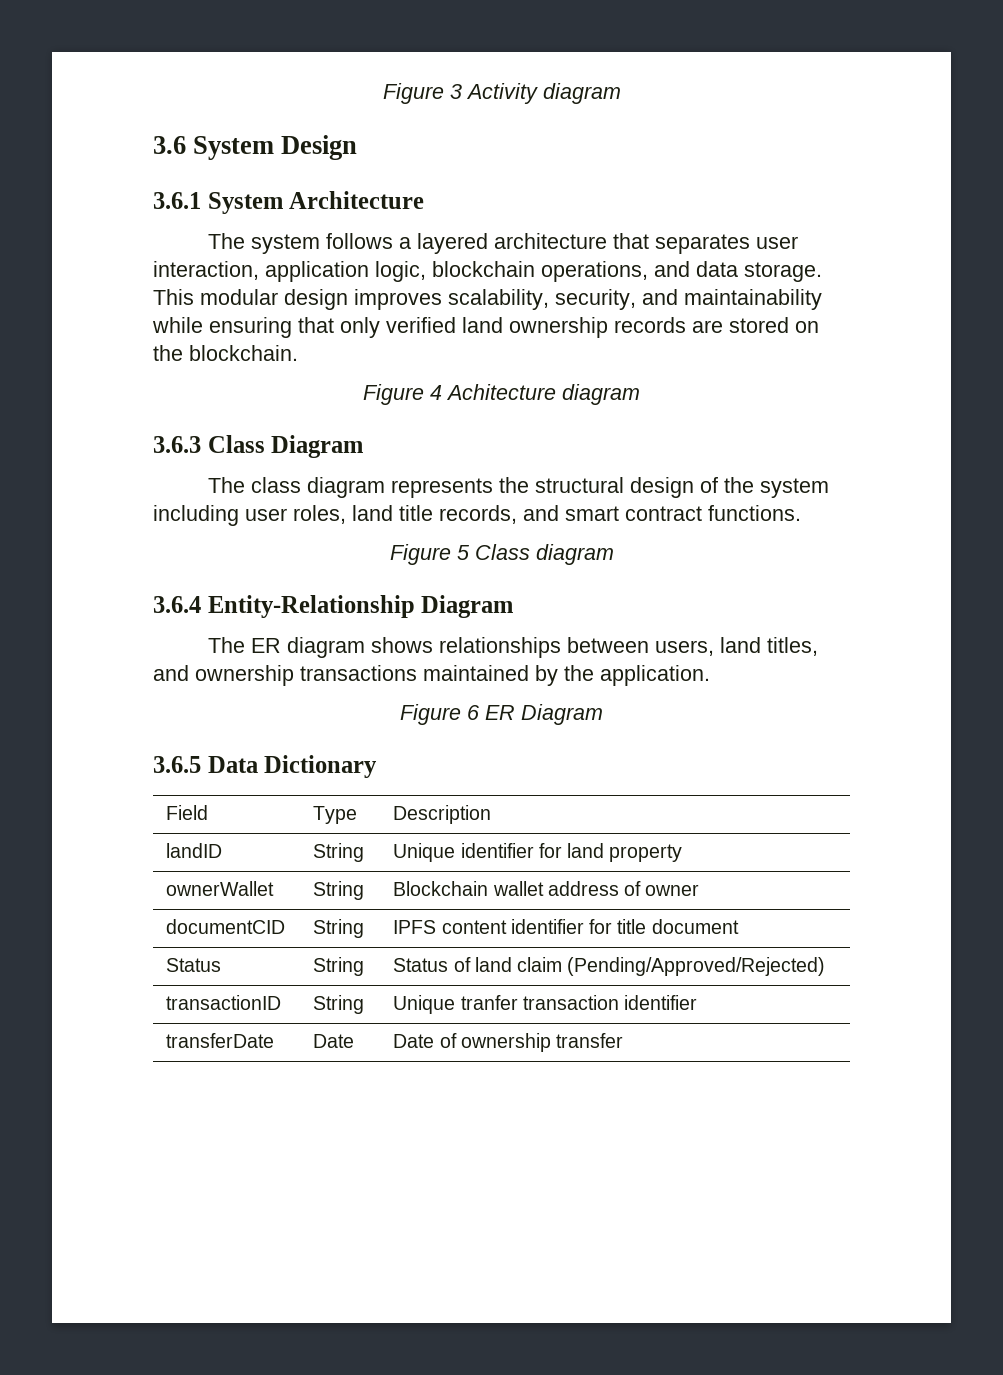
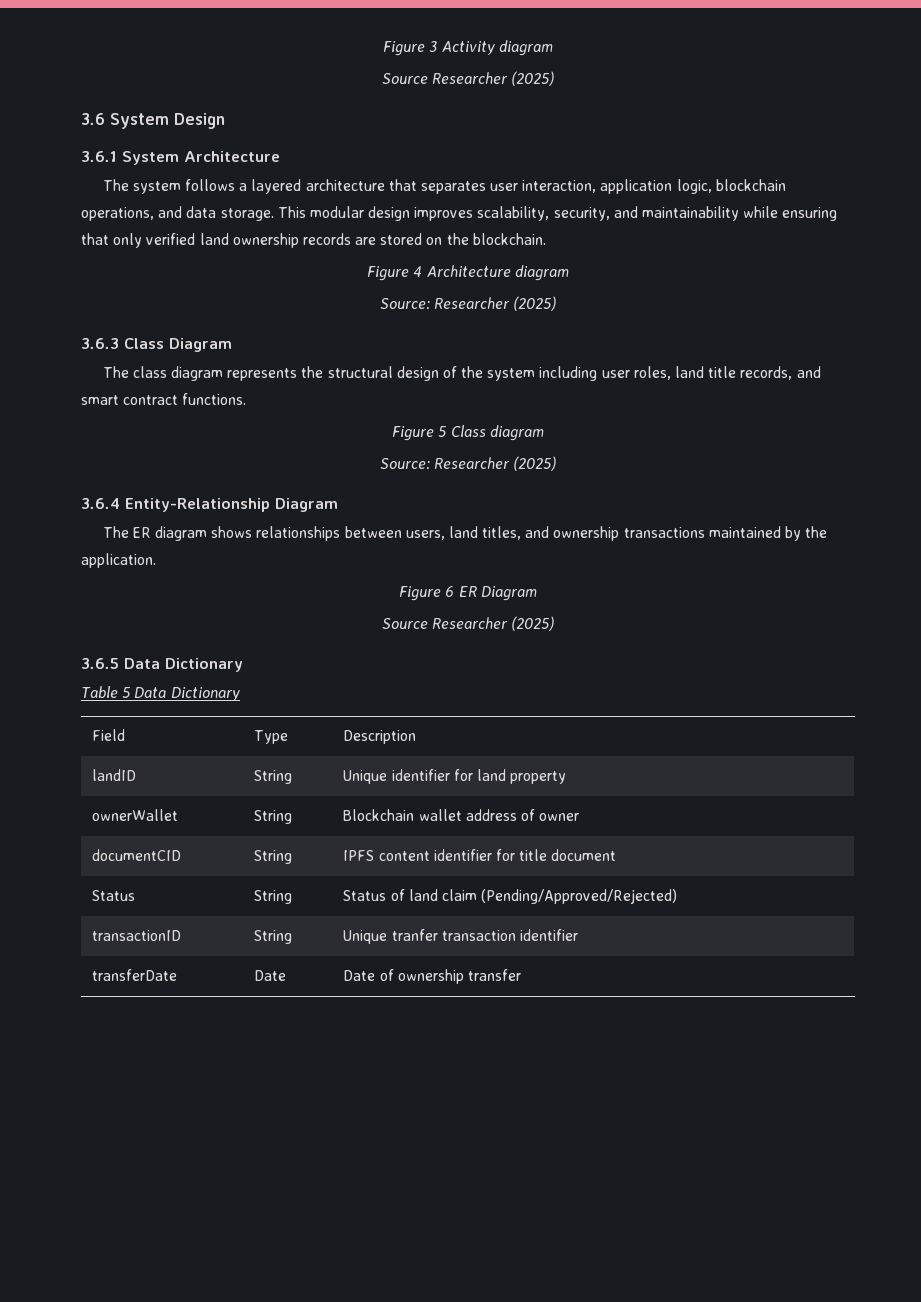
(621, 93) none -> [381,71,555,86] // Source Researcher (2025)
[446,384,640,405] Achitecture diagram -> [426,265,569,281] [379,296,557,311] Architecture diagram // Source: Researcher (2025)
(614, 554) none -> [379,456,557,471] // Source: Researcher (2025)
(603, 714) none -> [381,616,555,631] // Source Researcher (2025)
(378, 766) none -> [81,686,240,701] // Table 5 Data Dictionary

